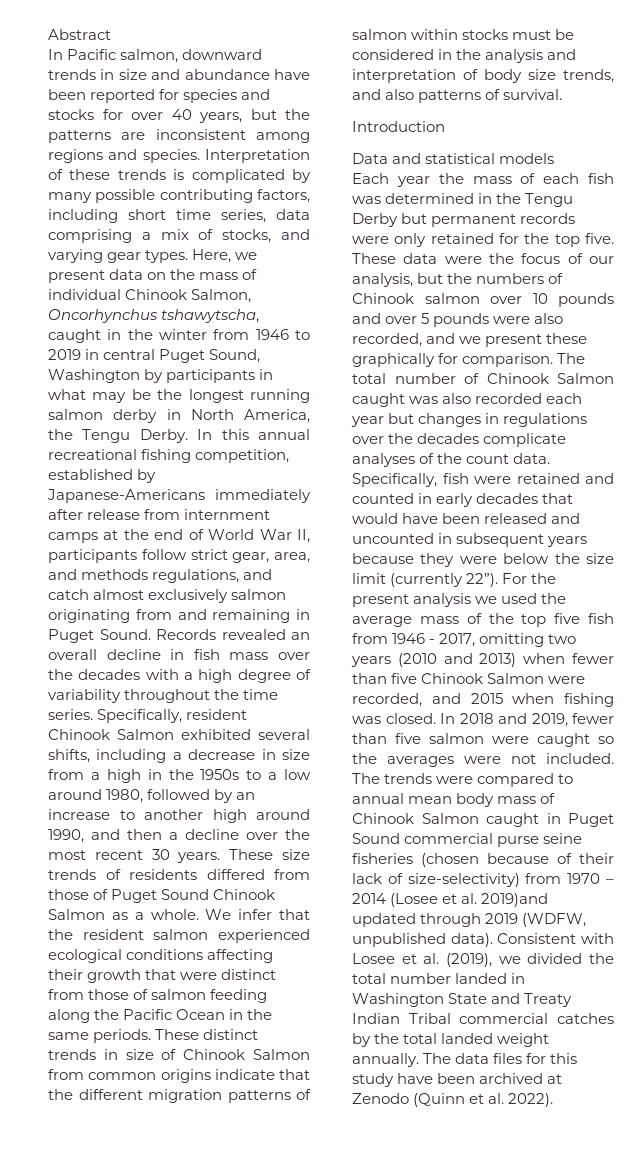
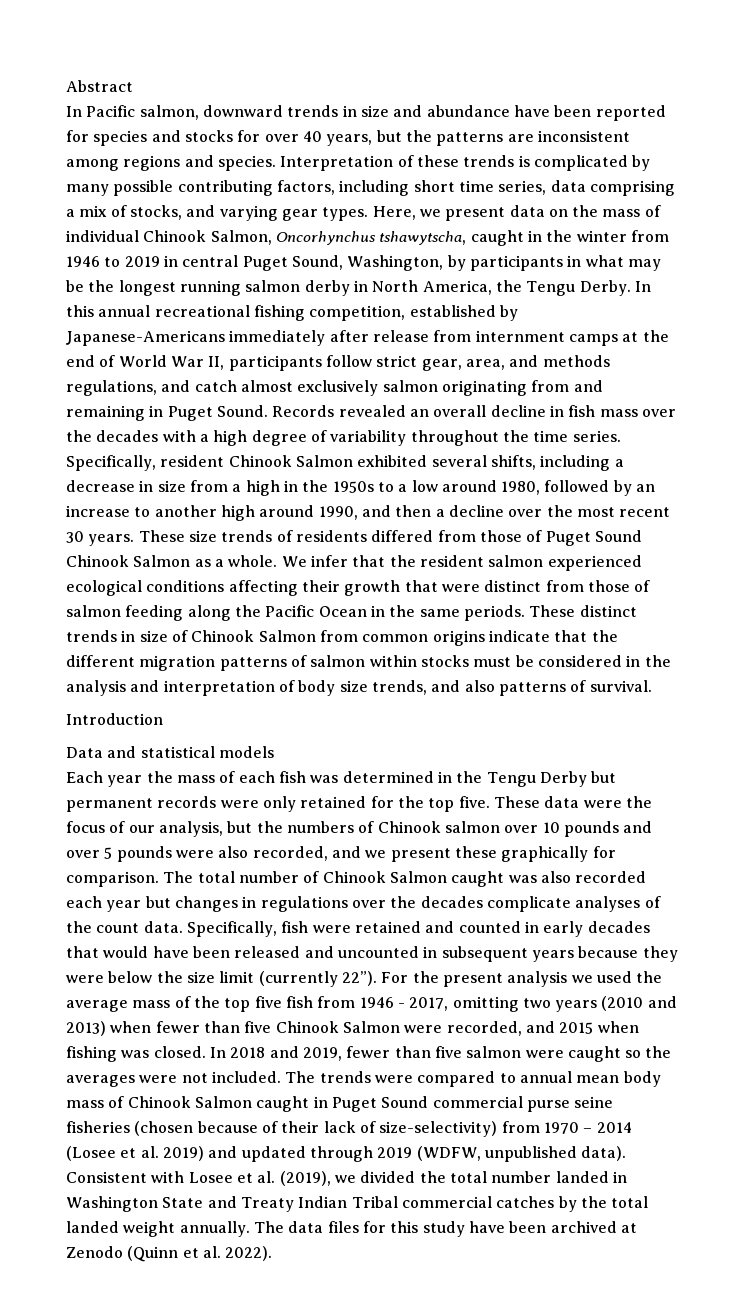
[48,369,140,383] Washington -> [347,255,444,271] Washington,
[481,893,549,907] 2019)and -> [162,1146,238,1161] 2019) and

